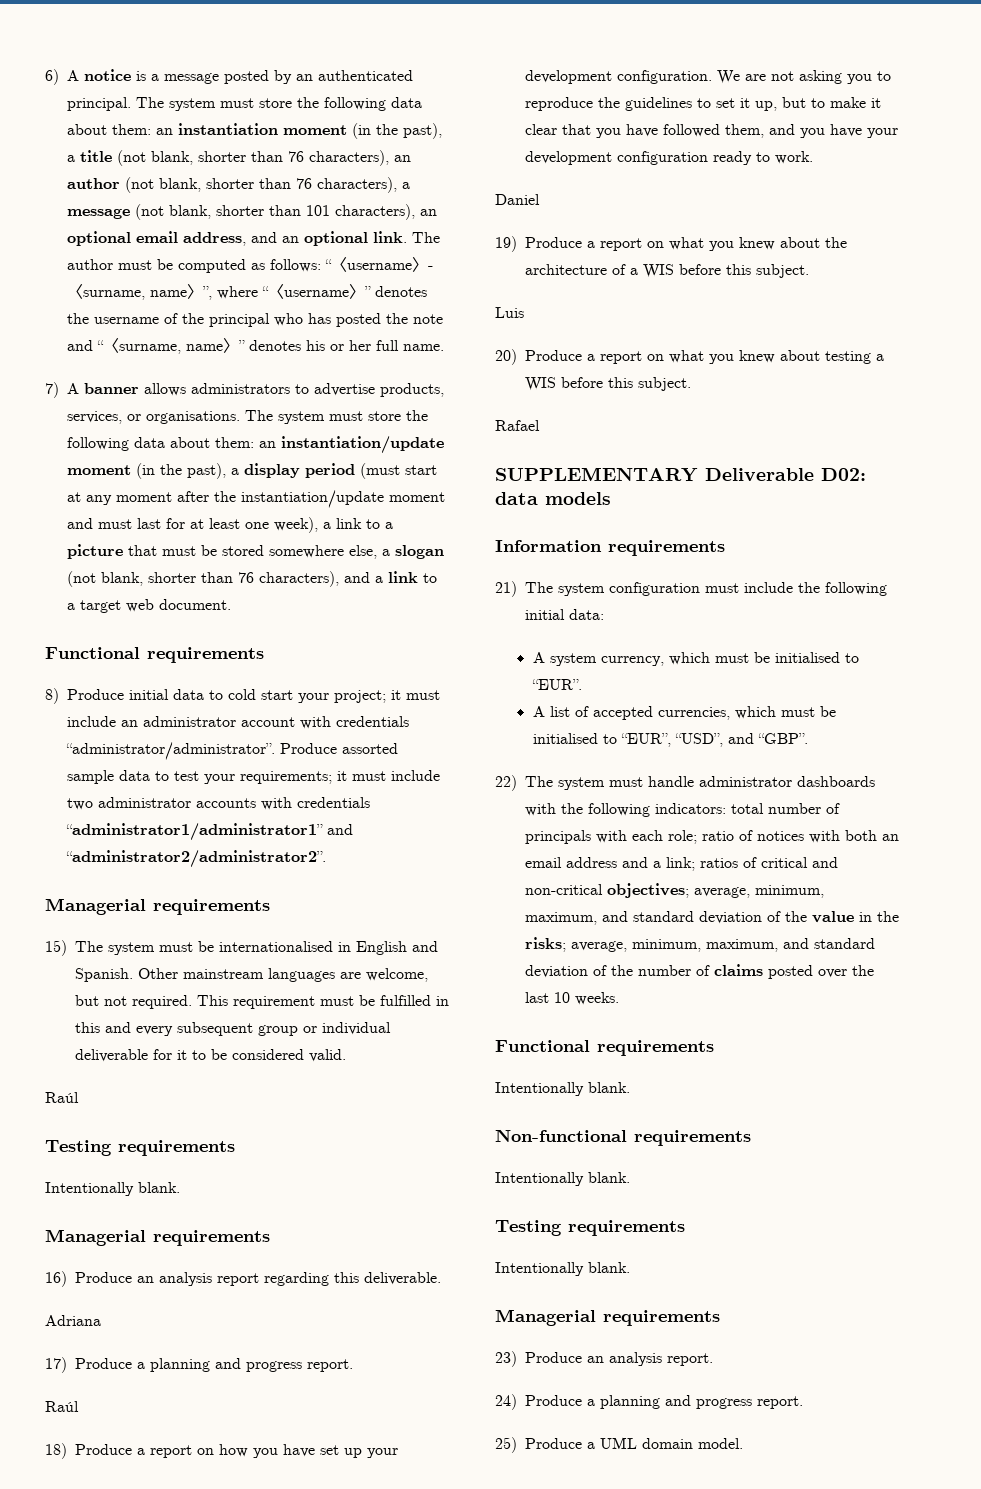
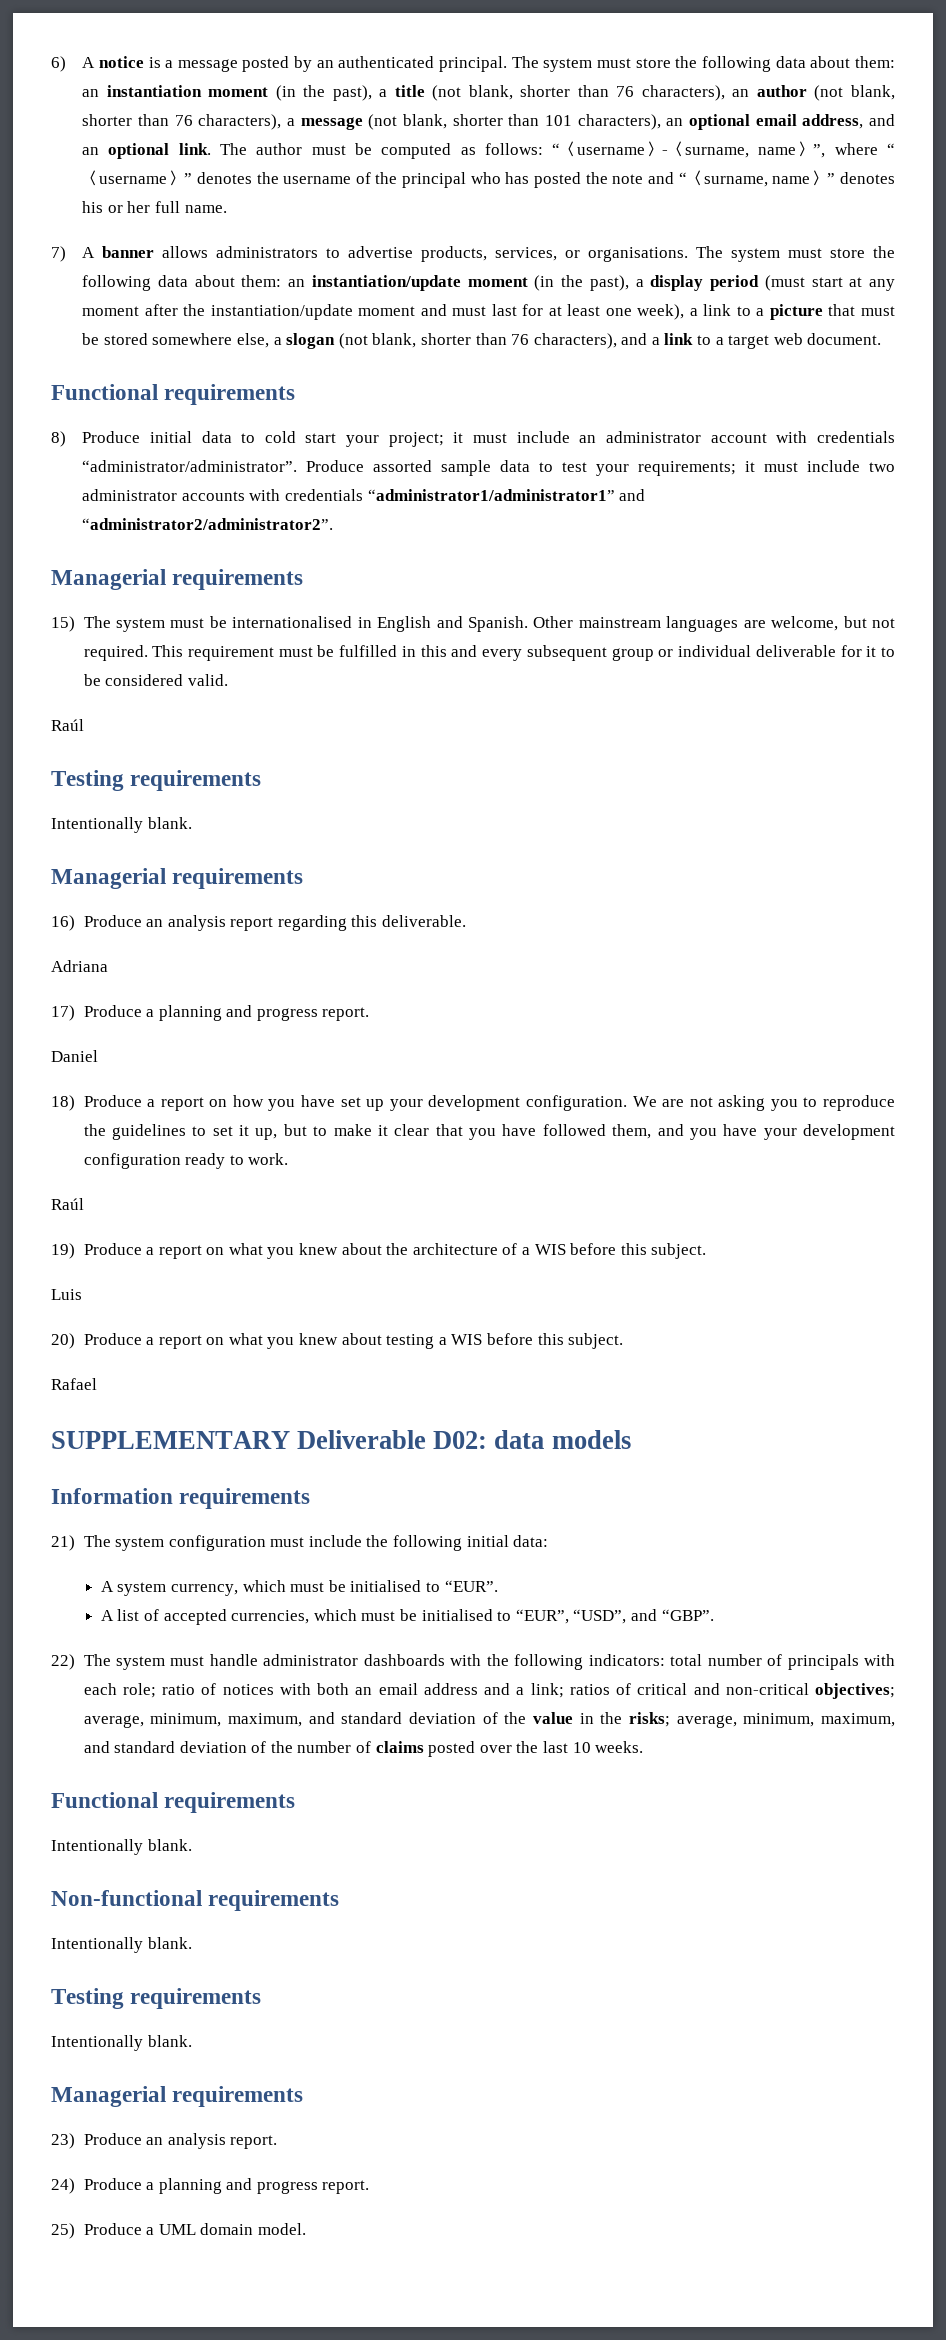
[45,1401,79,1412] Raúl -> [51,1050,98,1062] Daniel
[495,194,540,205] Daniel -> [51,1198,84,1210] Raúl

